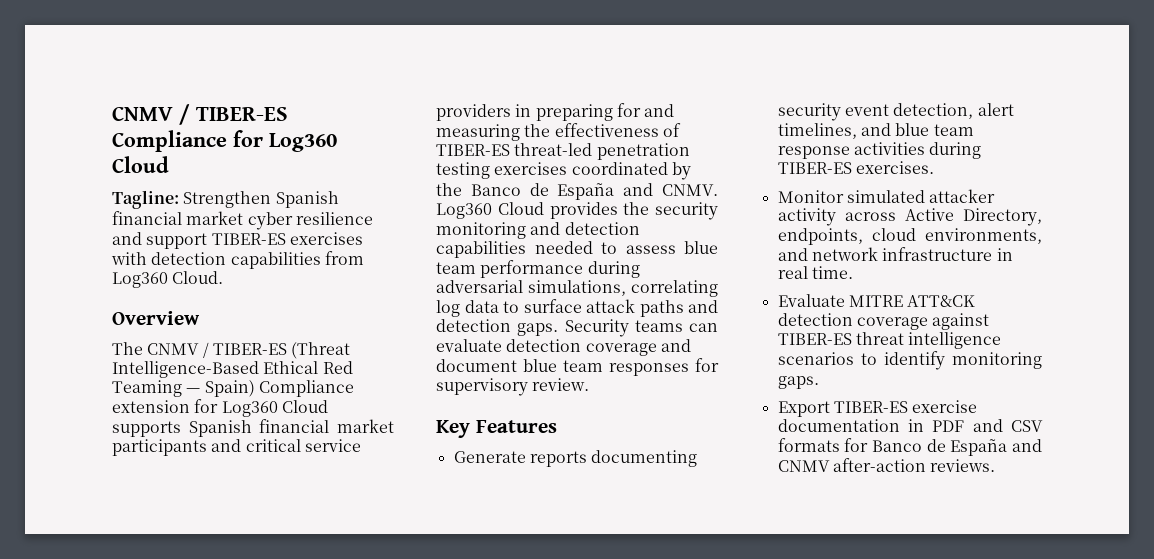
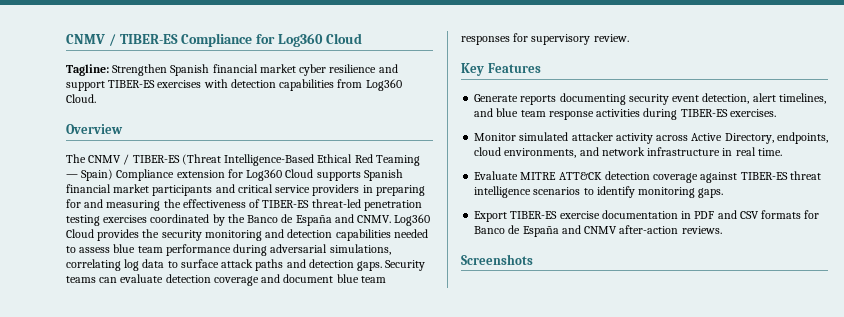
(996, 465) none -> [461,254,533,265] // Screenshots

